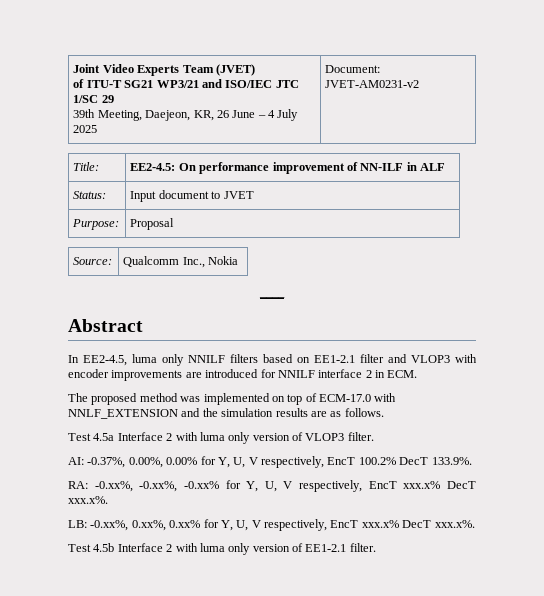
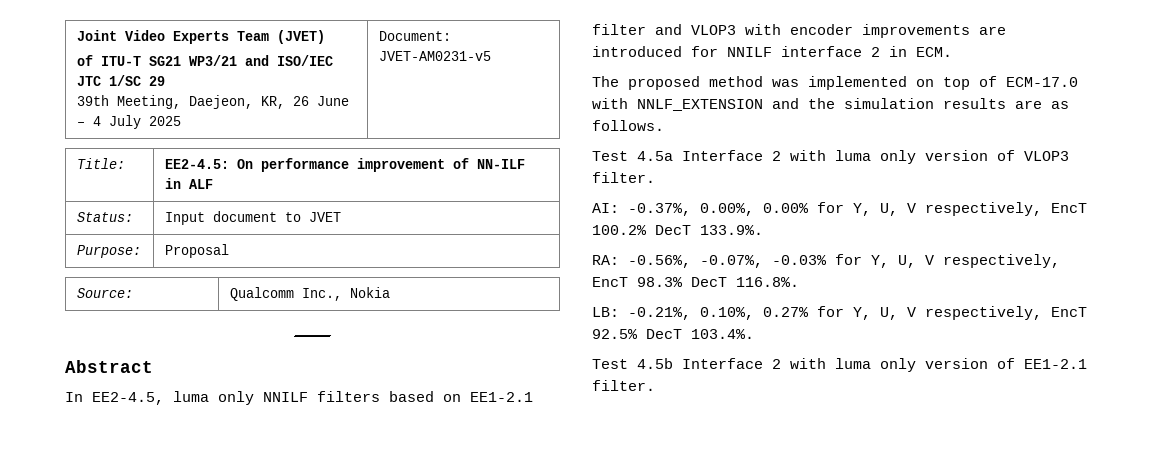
[325,80,420,88] JVET-AM0231-v2 -> [378,51,491,61] JVET-AM0231-v5
[94,480,476,492] [68,496,108,504] [68,519,475,531] -0.xx%, -0.xx%, -0.xx% for Y, U, V respectively, EncT xxx.x% DecT xxx.x%. // LB: -0.xx%, 0.xx%, 0.xx% for Y, U, V respectively, EncT xxx.x% DecT xxx.x%. -> [628,254,1060,268] [592,277,799,287] [592,306,1087,320] [592,329,754,339] -0.56%, -0.07%, -0.03% for Y, U, V respectively, EncT 98.3% DecT 116.8%. // LB: -0.21%, 0.10%, 0.27% for Y, U, V respectively, EncT 92.5% DecT 103.4%.

